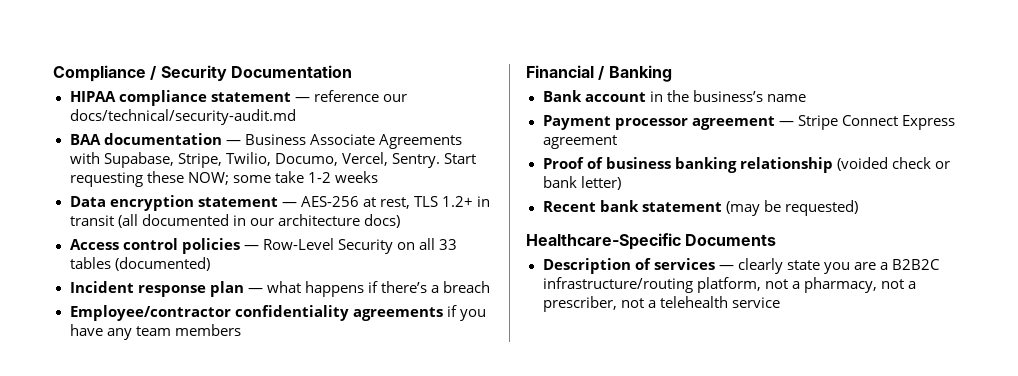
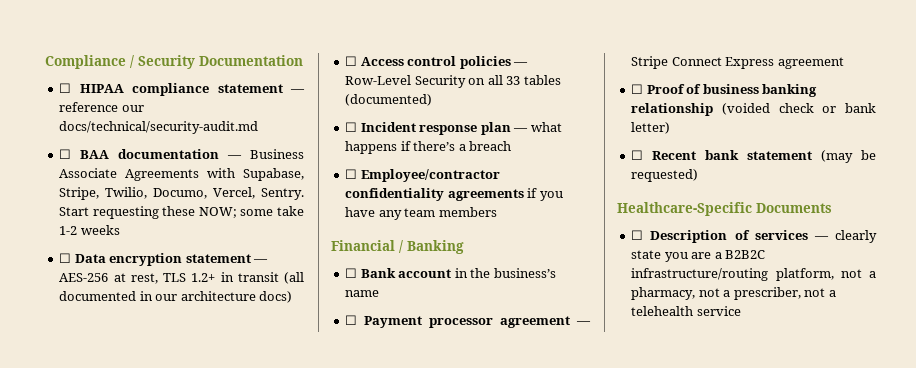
(352, 71) none -> [59,83,72,93] ☐
(296, 117) none -> [59,149,72,159] ☐
(378, 177) none -> [59,253,72,263] ☐
(400, 221) none -> [345,56,358,66] ☐
(210, 264) none -> [345,122,358,132] ☐
(490, 287) none -> [345,169,358,179] ☐
(672, 73) none -> [345,268,358,278] ☐
(806, 98) none -> [345,315,358,325] ☐
(617, 142) none -> [631,84,644,94] ☐
(621, 183) none -> [631,150,644,160] ☐
(777, 240) none -> [631,230,644,240] ☐

